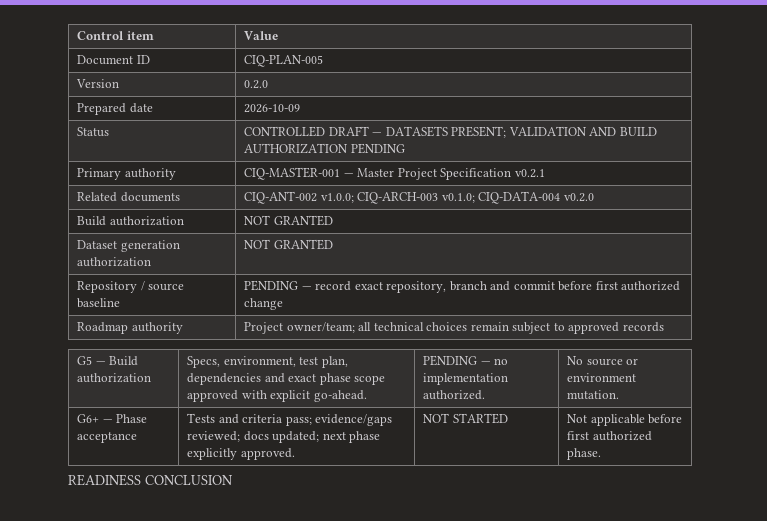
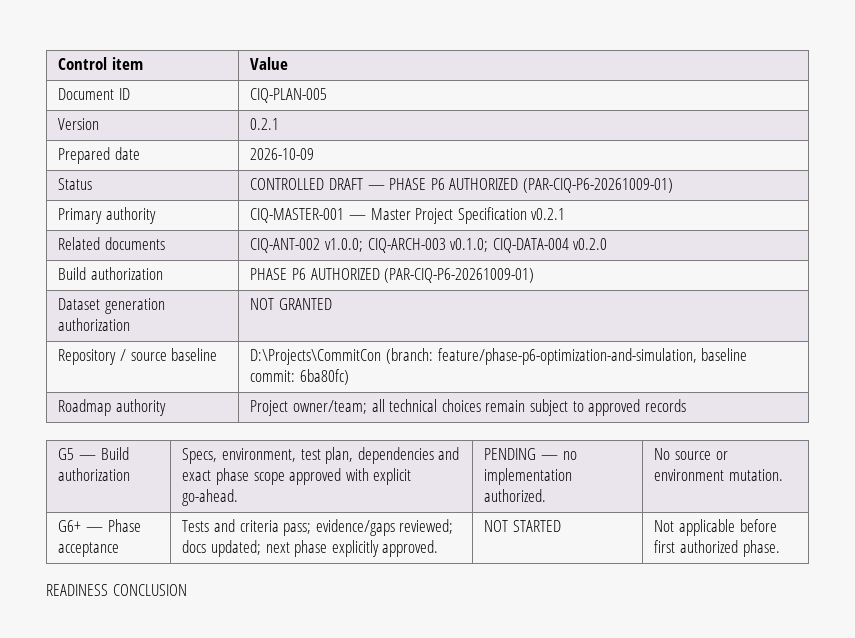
[244,80,269,89] 0.2.0 -> [250,118,280,130] 0.2.1
[385,126,657,138] [244,143,405,154] DATASETS PRESENT; VALIDATION AND BUILD AUTHORIZATION PENDING -> [389,178,673,193] PHASE P6 AUTHORIZED (PAR-CIQ-P6-20261009-01)
[244,215,333,226] NOT GRANTED -> [250,268,535,283] PHASE P6 AUTHORIZED (PAR-CIQ-P6-20261009-01)
[244,280,681,293] [244,298,284,310] PENDING — record exact repository, branch and commit before first authorized change -> [250,348,748,365] [250,369,349,385] D:\Projects\CommitCon (branch: feature/phase-p6-optimization-and-simulation, baseline commit: 6ba80fc)

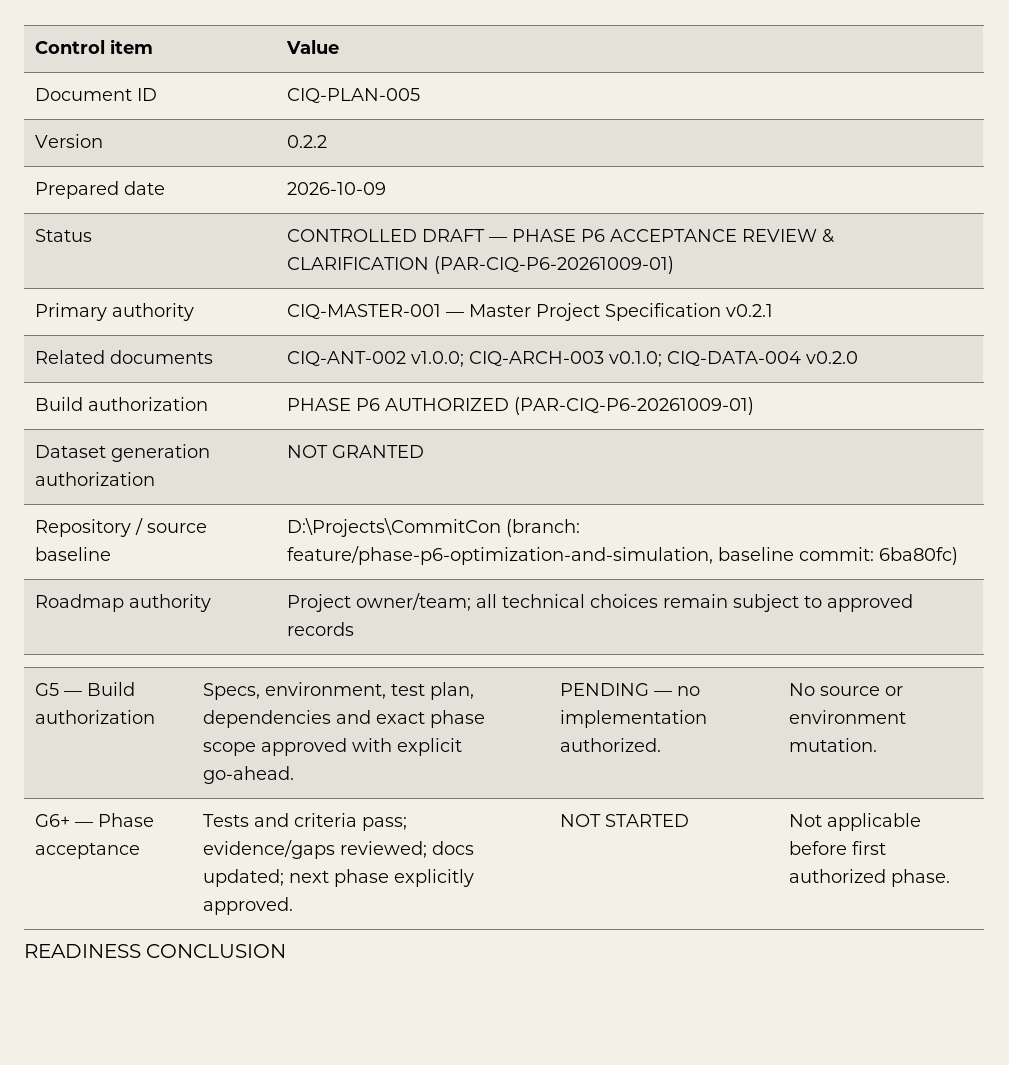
[250,118,280,130] 0.2.1 -> [287,135,328,148] 0.2.2
[449,178,519,190] AUTHORIZED -> [610,229,835,243] [287,257,430,270] ACCEPTANCE REVIEW & CLARIFICATION

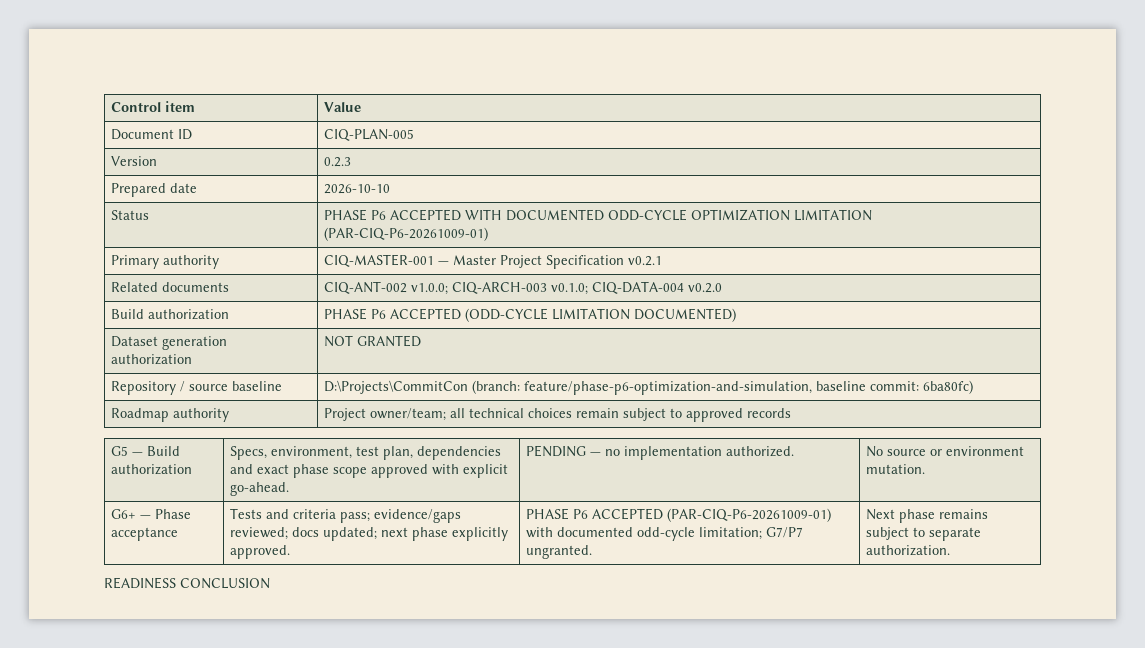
[287,135,328,148] 0.2.2 -> [323,157,351,167] 0.2.3
[287,182,387,195] 2026-10-09 -> [323,184,390,194] 2026-10-10
[287,229,835,243] [287,257,430,270] CONTROLLED DRAFT — PHASE P6 ACCEPTANCE REVIEW & CLARIFICATION -> [323,209,872,221] PHASE P6 ACCEPTED WITH DOCUMENTED ODD-CYCLE OPTIMIZATION LIMITATION
[385,397,755,415] AUTHORIZED (PAR-CIQ-P6-20261009-01) -> [389,308,736,322] ACCEPTED (ODD-CYCLE LIMITATION DOCUMENTED)
[560,814,690,827] [789,813,922,831] [789,841,887,855] [789,869,951,887] NOT STARTED | Not applicable before first authorized phase. -> [525,508,831,522] [525,527,803,541] [525,545,592,559] [865,509,988,523] [865,527,981,541] [865,545,950,556] PHASE P6 ACCEPTED (PAR-CIQ-P6-20261009-01) with documented odd-cycle limitation; G7/P7 ungranted. | Next phase remains subject to separate authorization.

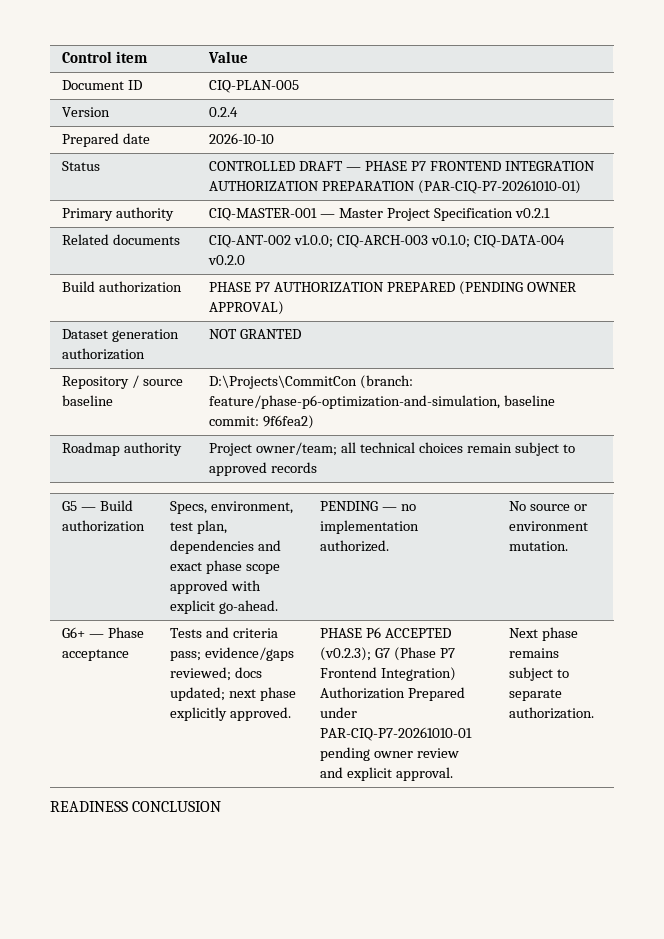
[323,157,351,167] 0.2.3 -> [209,107,239,117] 0.2.4
[323,209,872,221] [323,227,488,241] PHASE P6 ACCEPTED WITH DOCUMENTED ODD-CYCLE OPTIMIZATION LIMITATION (PAR-CIQ-P6-20261009-01) -> [209,161,595,171] [209,180,582,194] CONTROLLED DRAFT — PHASE P7 FRONTEND INTEGRATION AUTHORIZATION PREPARATION (PAR-CIQ-P7-20261010-01)
[370,308,736,322] P6 ACCEPTED (ODD-CYCLE LIMITATION DOCUMENTED) -> [255,281,578,295] [209,301,285,315] P7 AUTHORIZATION PREPARED (PENDING OWNER APPROVAL)
[922,380,973,394] 6ba80fc) -> [263,415,315,429] 9f6fea2)
[666,508,831,522] [525,527,803,541] [525,545,592,559] (PAR-CIQ-P6-20261009-01) with documented odd-cycle limitation; G7/P7 ungranted. -> [320,647,456,661] [320,667,457,681] [320,687,466,701] [320,707,358,718] [320,727,473,741] [320,747,460,761] [320,767,454,781] (v0.2.3); G7 (Phase P7 Frontend Integration) Authorization Prepared under PAR-CIQ-P7-20261010-01 pending owner review and explicit approval.

